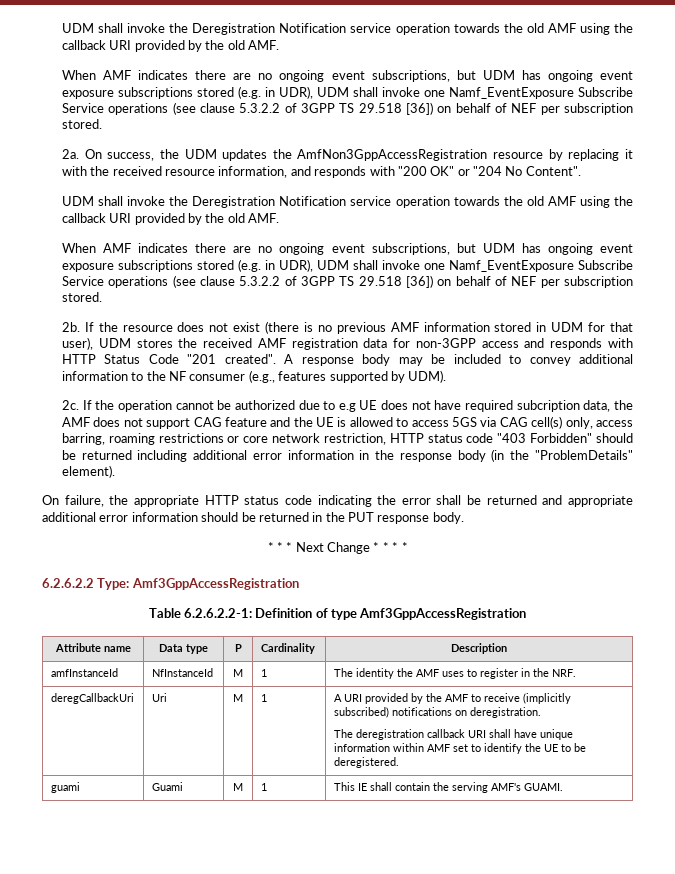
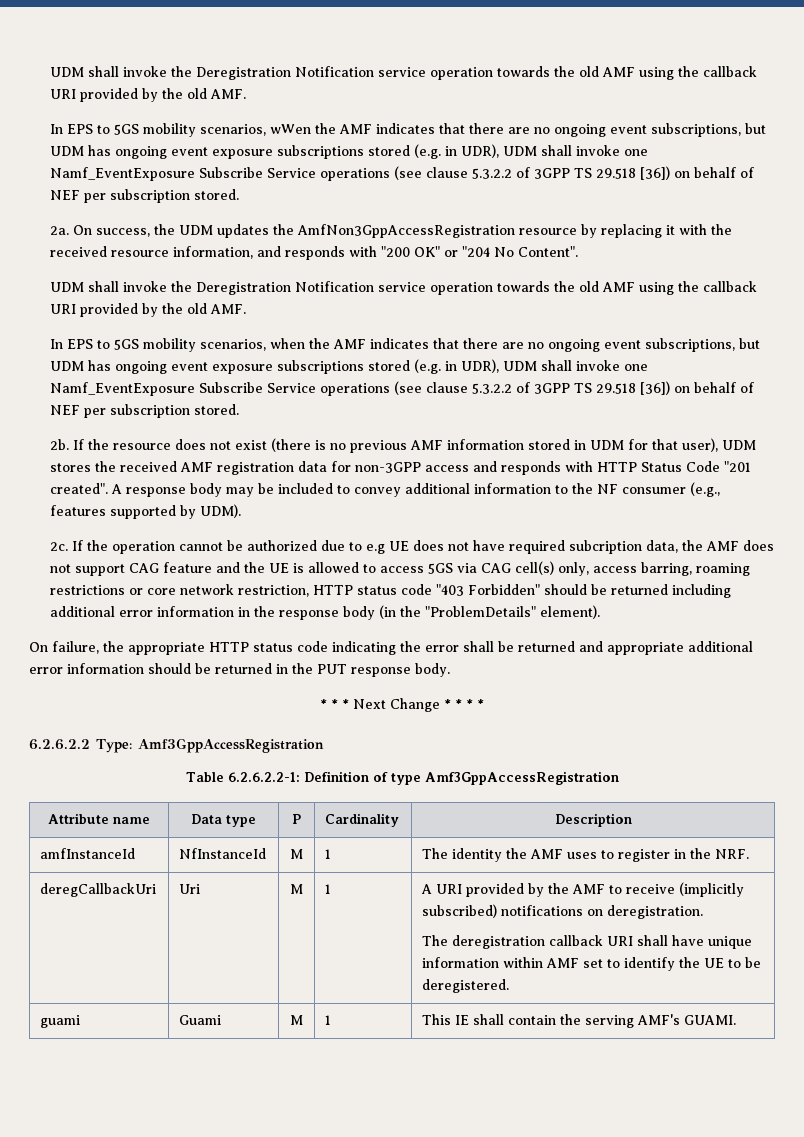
[61,70,189,80] When AMF indicates -> [50,123,466,137] In EPS to 5GS mobility scenarios, wWen the AMF indicates that
[61,243,189,253] When AMF indicates -> [50,338,460,352] In EPS to 5GS mobility scenarios, when the AMF indicates that

